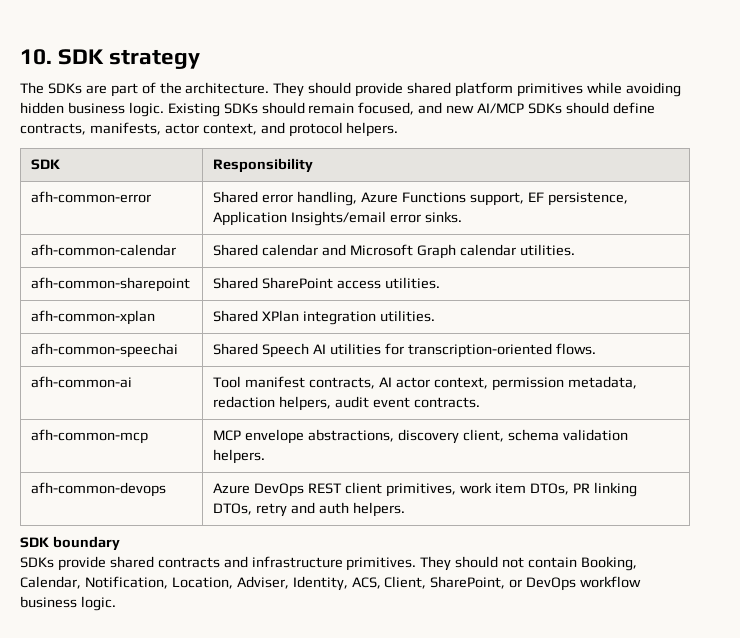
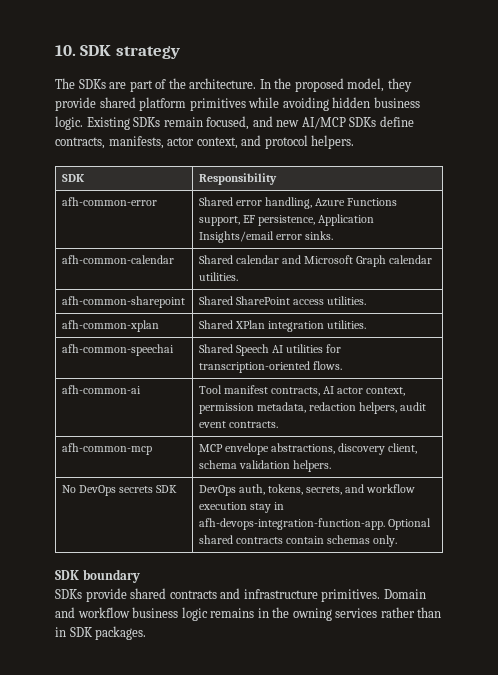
[273,82,352,97] They should -> [259,78,412,92] In the proposed model, they
[261,102,305,114] should -> (161, 122) none
[565,102,609,114] should -> (377, 122) none
[31,482,167,497] [213,482,637,497] [213,502,406,517] afh-common-devops | Azure DevOps REST client primitives, work item DTOs, PR linking DTOs, retry and auth helpers. -> [61,485,177,496] [198,484,416,496] [198,502,284,513] [198,518,431,530] [198,535,398,547] No DevOps secrets SDK | DevOps auth, tokens, secrets, and workflow execution stay in afh-devops-integration-function-app. Optional shared contracts contain schemas only.
[420,556,638,571] [20,576,642,591] [20,596,116,611] They should not contain Booking, Calendar, Notification, Location, Adviser, Identity, ACS, Client, SharePoint, or DevOps workflow business logic. -> [383,589,426,599] [55,607,442,621] [55,626,147,640] Domain and workflow business logic remains in the owning services rather than in SDK packages.

